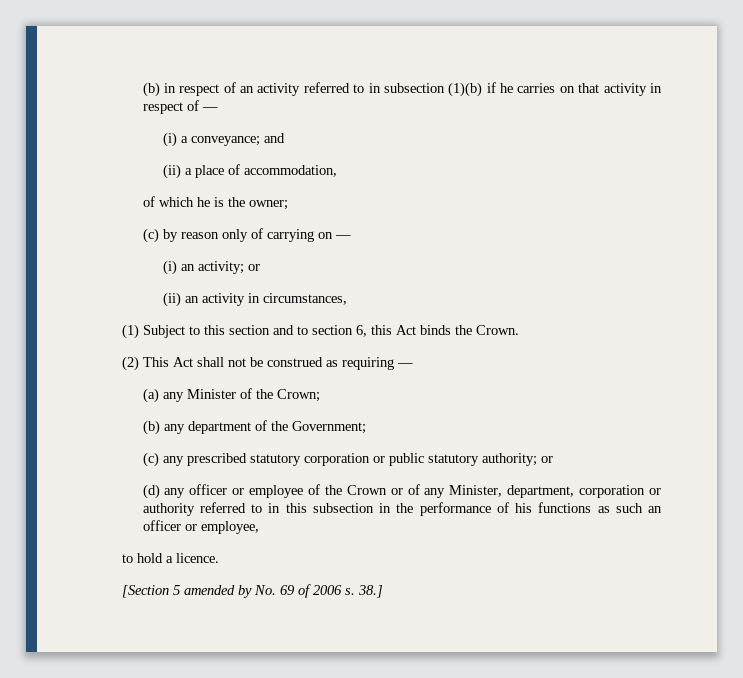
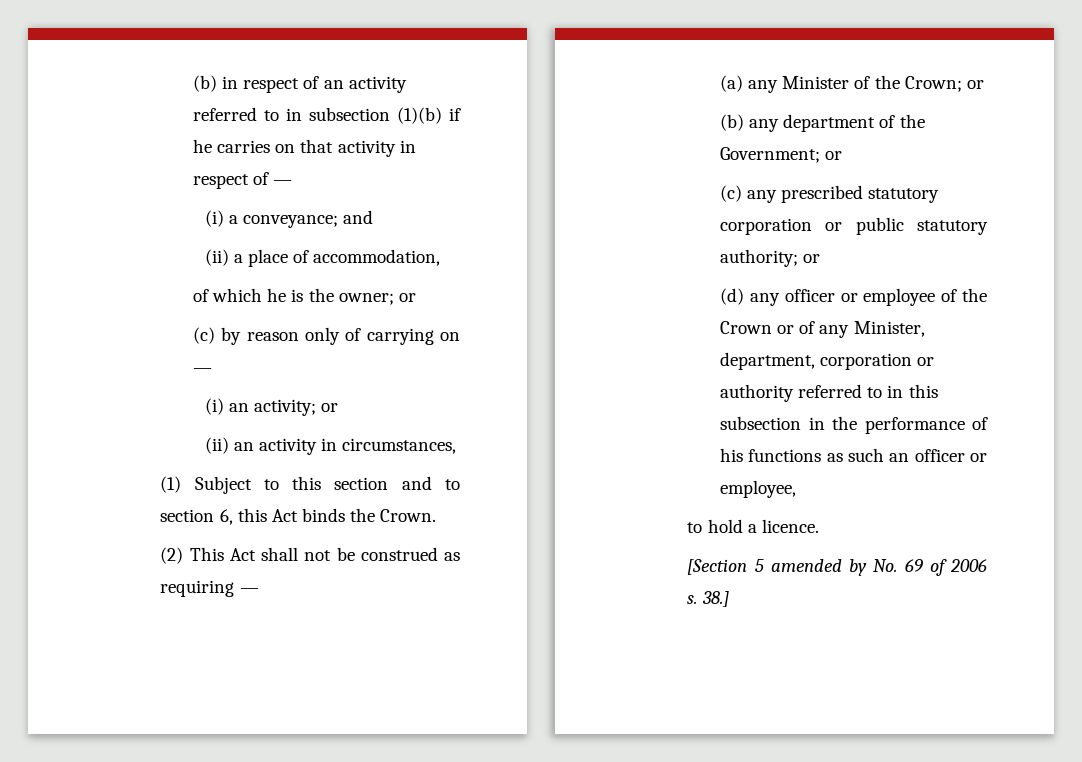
(288, 205) none -> [398,293,416,302] or
(320, 395) none -> [966,80,984,89] or
(366, 427) none -> [825,151,843,160] or

